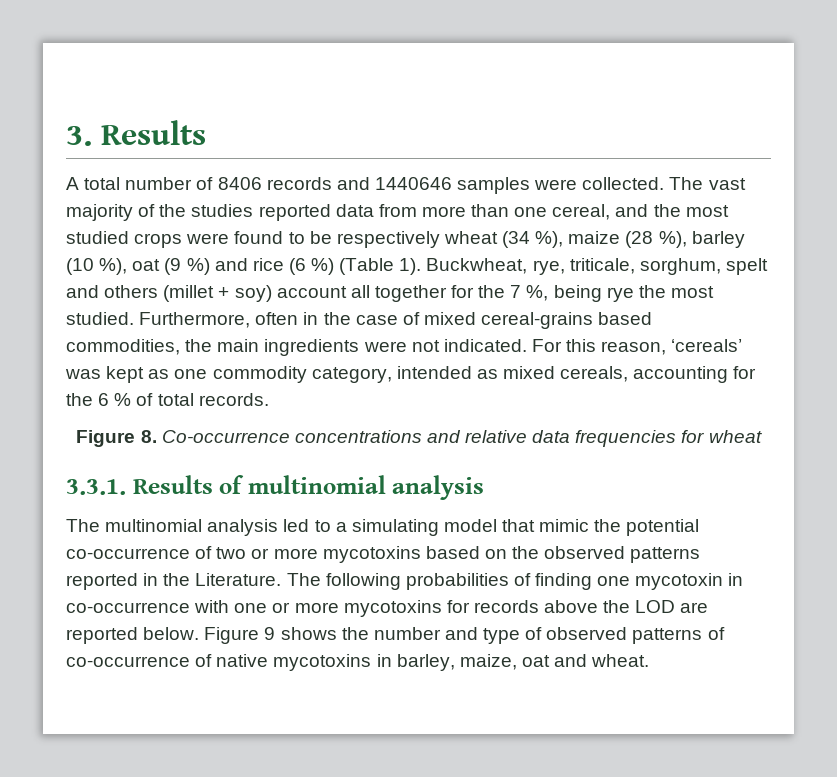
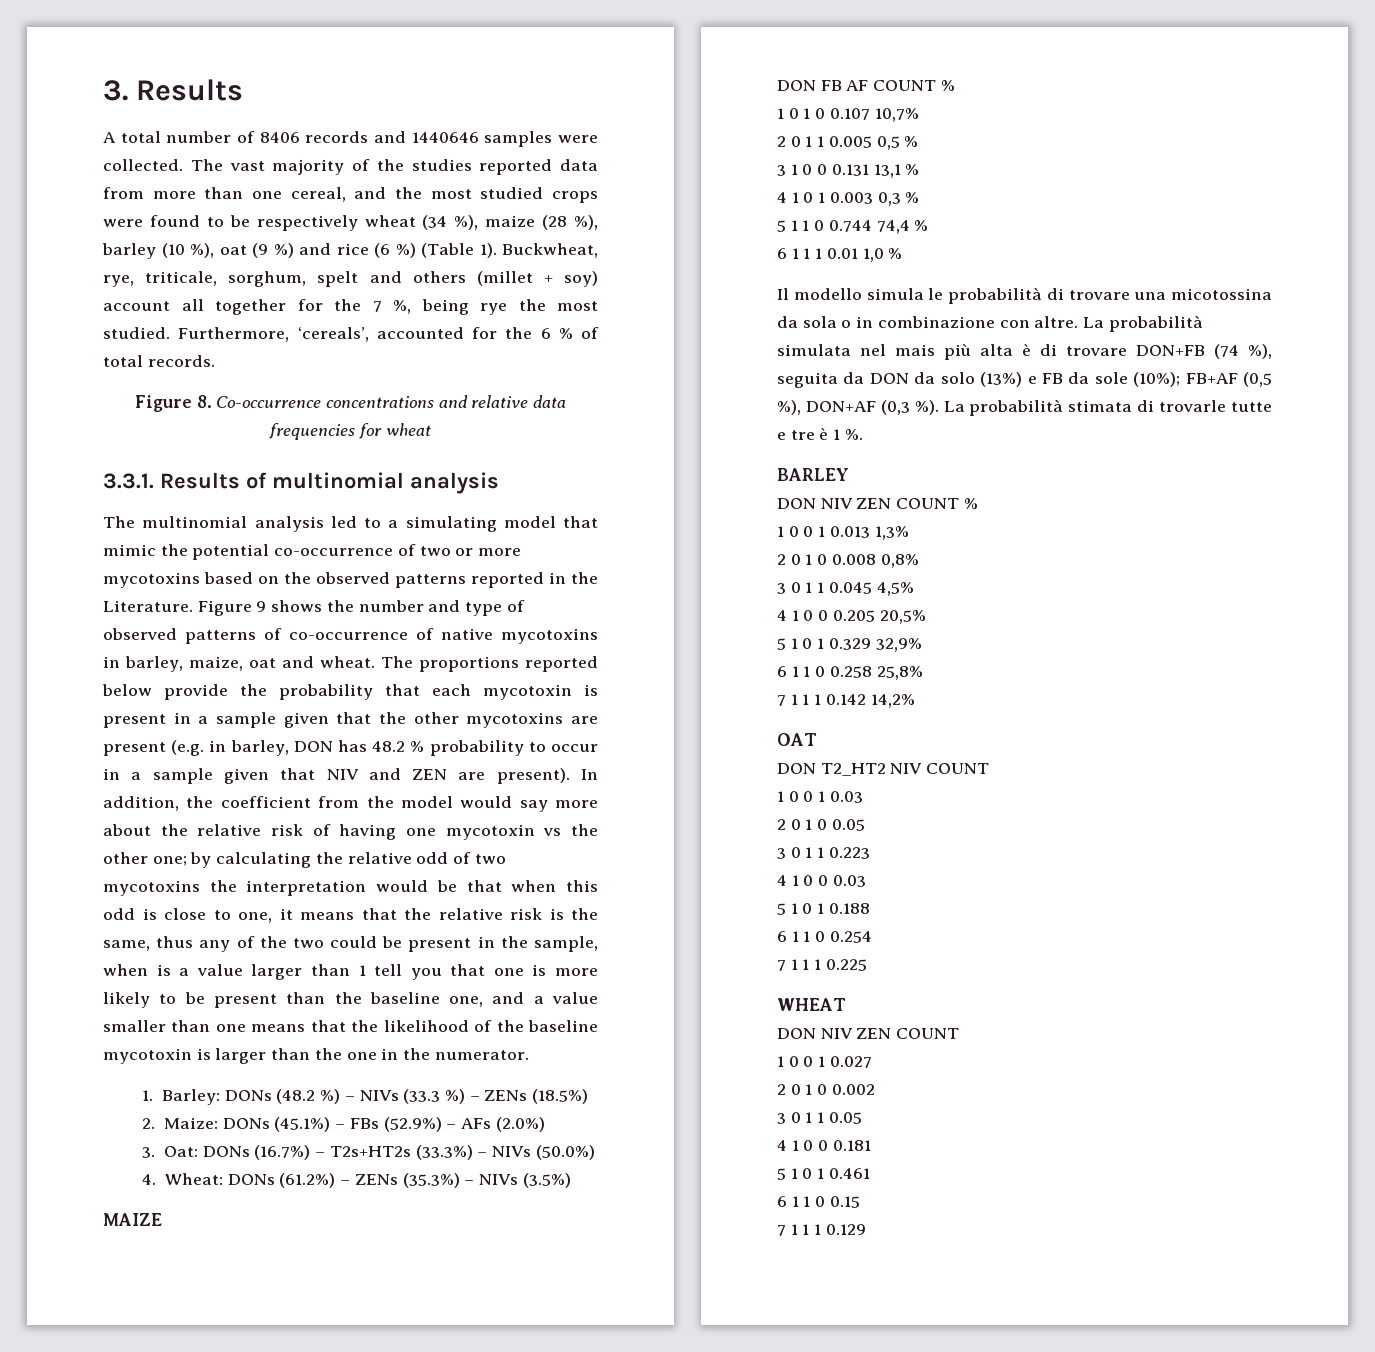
[255,312,653,329] [66,339,743,356] [65,366,729,383] often in the case of mixed cereal-grains based commodities, the main ingredients were not indicated. For this reason, ‘cereals’ was kept as one commodity category, intended as mixed cereals, accounting -> [297,327,464,342] ‘cereals’, accounted
[286,573,744,590] [66,600,709,617] [66,627,200,644] The following probabilities of finding one mycotoxin in co-occurrence with one or more mycotoxins for records above the LOD are reported below. -> (193, 606) none
(650, 660) none -> [381,656,598,672] [102,684,598,700] [103,712,598,728] [103,740,598,756] [103,768,598,784] [103,796,598,812] [103,824,598,840] [103,852,506,868] [103,880,598,896] [103,908,598,923] [103,936,598,952] [103,964,598,980] [103,992,598,1008] [103,1020,599,1032] [103,1048,529,1064] [142,1089,589,1105] [142,1117,545,1132] [142,1145,595,1160] [142,1173,571,1188] [103,1213,162,1226] [777,80,955,91] [777,108,919,122] [777,136,919,150] [777,164,920,178] [777,192,920,206] [777,220,929,234] [777,248,903,262] [777,287,1272,304] [777,315,1203,332] [777,344,1272,360] [777,372,1272,388] [777,399,1272,416] [777,428,863,440] [777,468,849,481] [777,498,978,509] [777,526,909,540] [777,554,919,568] [777,582,914,596] [777,610,926,624] [777,638,922,652] [777,666,923,680] [777,694,915,708] [777,733,817,746] [777,763,990,776] [777,791,863,803] [777,819,865,831] [777,847,870,859] [777,875,866,887] [777,903,870,915] [777,931,872,943] [777,959,867,971] [777,998,846,1011] [777,1028,960,1039] [777,1056,872,1068] [777,1084,875,1095] [777,1112,862,1124] [777,1140,871,1151] [777,1168,870,1180] [777,1196,860,1208] [777,1224,866,1236] The proportions reported below provide the probability that each mycotoxin is present in a sample given that the other mycotoxins are present (e.g. in barley, DON has 48.2 % probability to occur in a sample given that NIV and ZEN are present). In addition, the coefficient from the model would say more about the relative risk of having one mycotoxin vs the other one; by calculating the relative odd of two mycotoxins the interpretation would be that when this odd is close to one, it means that the relative risk is the same, thus any of the two could be present in the sample, when is a value larger than 1 tell you that one is more likely to be present than the baseline one, and a value smaller than one means that the likelihood of the baseline mycotoxin is larger than the one in the numerator. // 1. Barley: DONs (48.2 %) – NIVs (33.3 %) – ZENs (18.5%) // 2. Maize: DONs (45.1%) – FBs (52.9%) – AFs (2.0%) // 3. Oat: DONs (16.7%) – T2s+HT2s (33.3%) – NIVs (50.0%) // 4. Wheat: DONs (61.2%) – ZENs (35.3%) – NIVs (3.5%) // MAIZE // DON FB AF COUNT % // 1 0 1 0 0.107 10,7% // 2 0 1 1 0.005 0,5 % // 3 1 0 0 0.131 13,1 % // 4 1 0 1 0.003 0,3 % // 5 1 1 0 0.744 74,4 % // 6 1 1 1 0.01 1,0 % // Il modello simula le probabilità di trovare una micotossina da sola o in combinazione con altre. La probabilità simulata nel mais più alta è di trovare DON+FB (74 %), seguita da DON da solo (13%) e FB da sole (10%); FB+AF (0,5 %), DON+AF (0,3 %). La probabilità stimata di trovarle tutte e tre è 1 %. // BARLEY // DON NIV ZEN COUNT % // 1 0 0 1 0.013 1,3% // 2 0 1 0 0.008 0,8% // 3 0 1 1 0.045 4,5% // 4 1 0 0 0.205 20,5% // 5 1 0 1 0.329 32,9% // 6 1 1 0 0.258 25,8% // 7 1 1 1 0.142 14,2% // OAT // DON T2_HT2 NIV COUNT // 1 0 0 1 0.03 // 2 0 1 0 0.05 // 3 0 1 1 0.223 // 4 1 0 0 0.03 // 5 1 0 1 0.188 // 6 1 1 0 0.254 // 7 1 1 1 0.225 // WHEAT // DON NIV ZEN COUNT // 1 0 0 1 0.027 // 2 0 1 0 0.002 // 3 0 1 1 0.05 // 4 1 0 0 0.181 // 5 1 0 1 0.461 // 6 1 1 0 0.15 // 7 1 1 1 0.129

